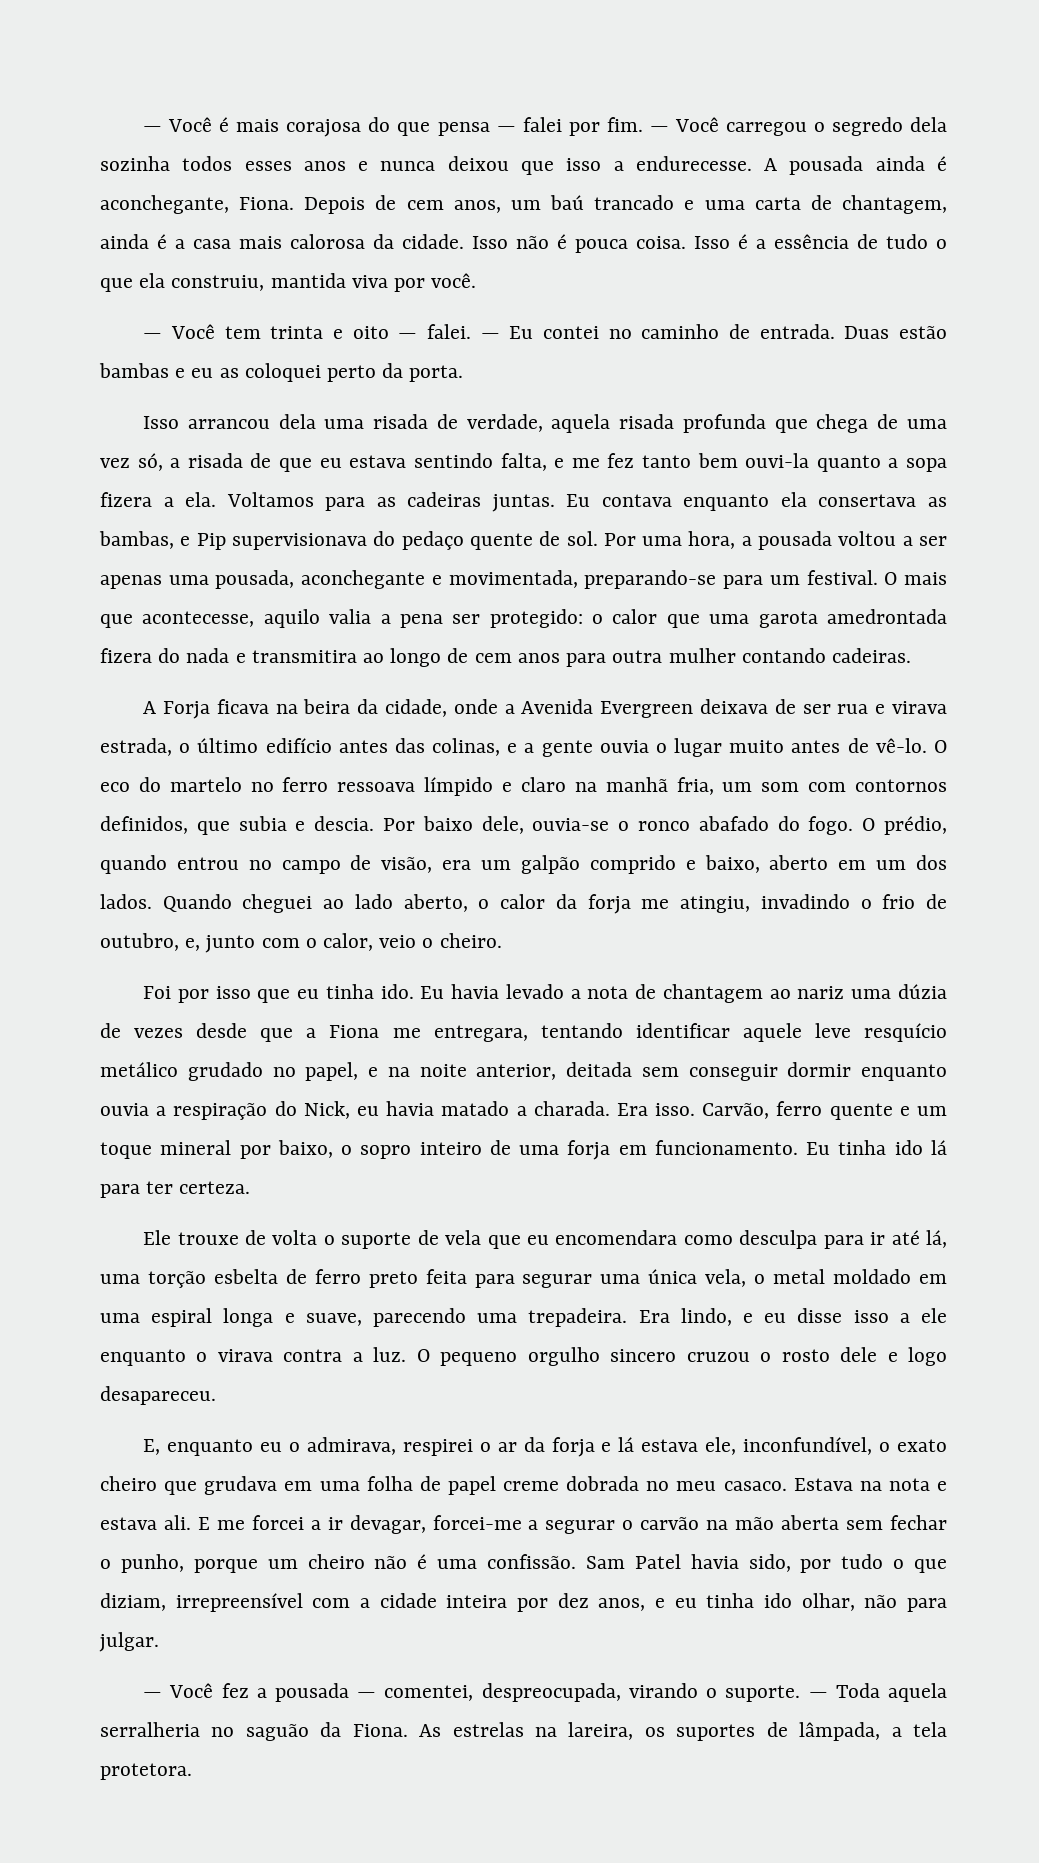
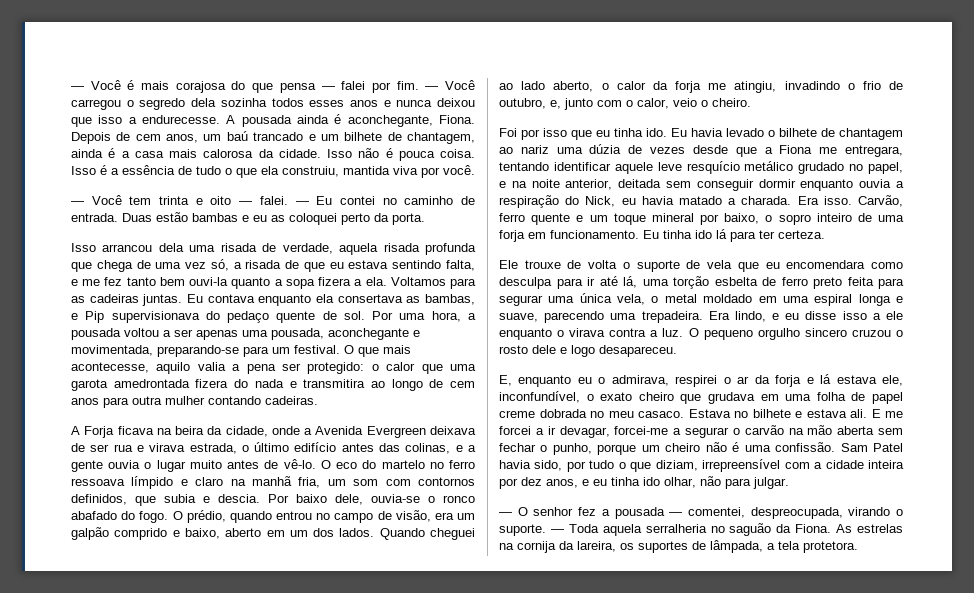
[704,197,801,210] uma carta -> [320,132,383,141] um bilhete
[904,572,948,585] [100,614,133,628] mais que -> [358,345,411,357] que mais
[570,986,629,999] a nota -> [768,128,817,137] o bilhete
[859,1478,930,1491] na nota -> [734,409,791,418] no bilhete
[169,1683,214,1698] Você -> [517,507,574,516] O senhor
(557, 1732) none -> [517,541,574,553] cornija da

